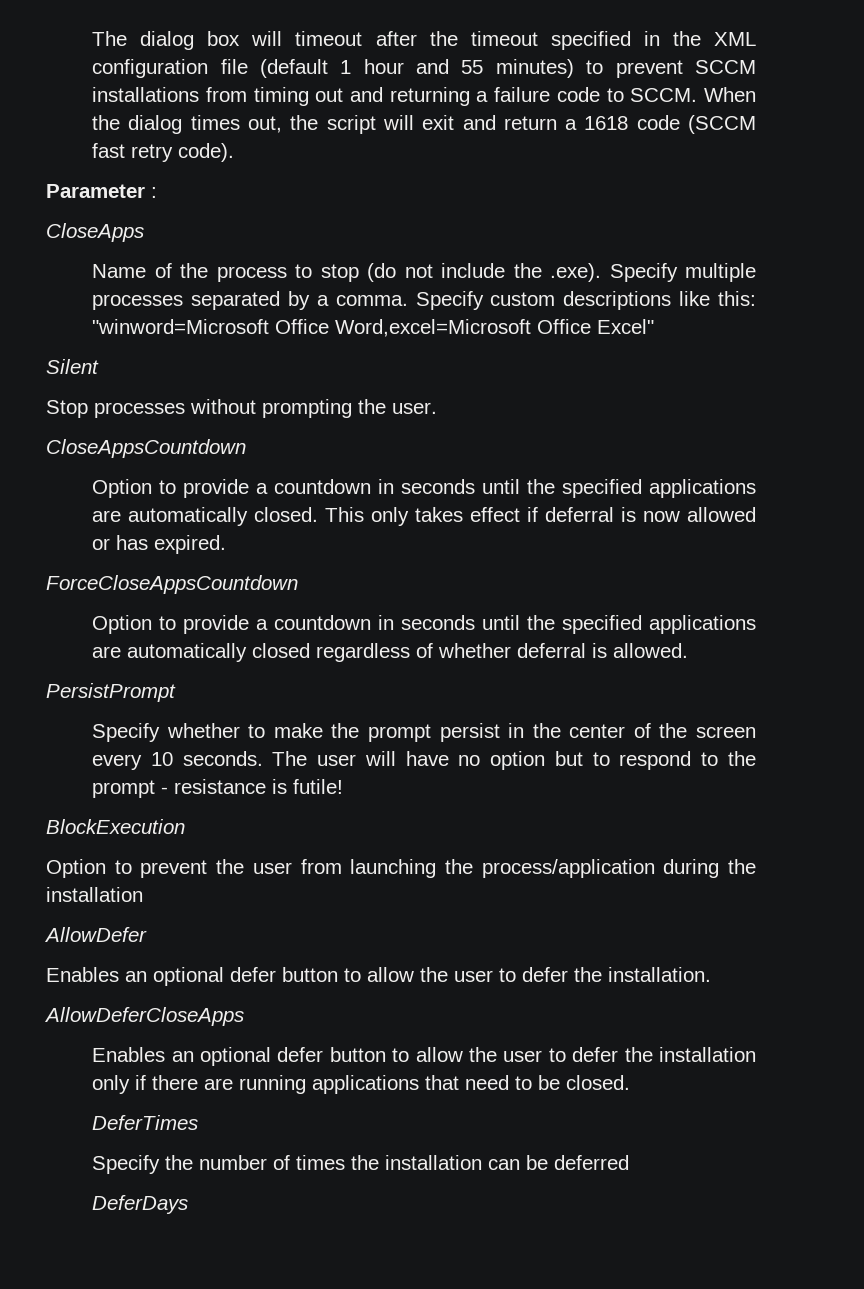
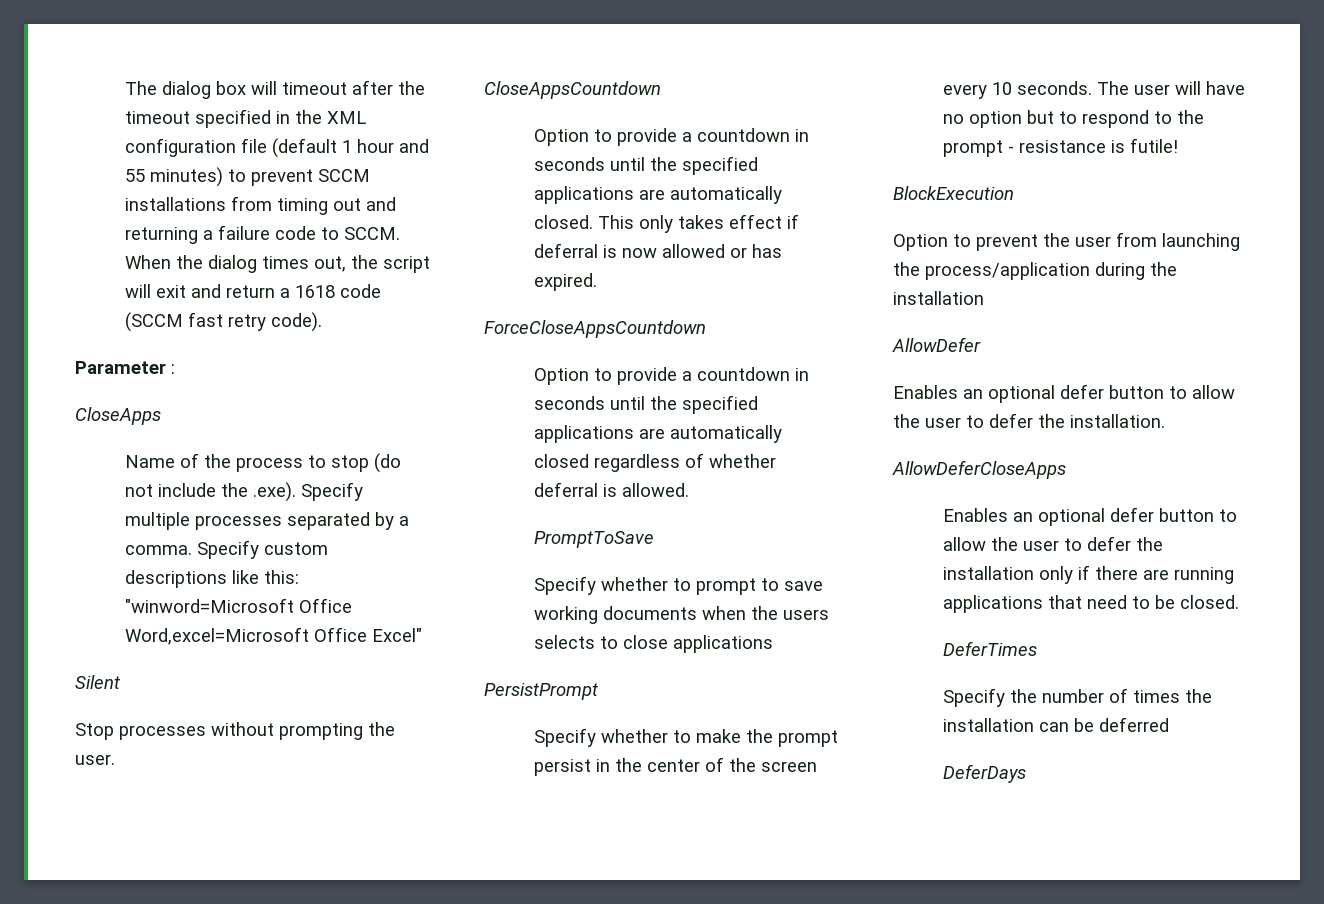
(689, 650) none -> [534,531,655,548] [534,576,824,595] [534,606,830,624] [534,635,774,653] // PromptToSave // Specify whether to prompt to save working documents when the users selects to close applications

